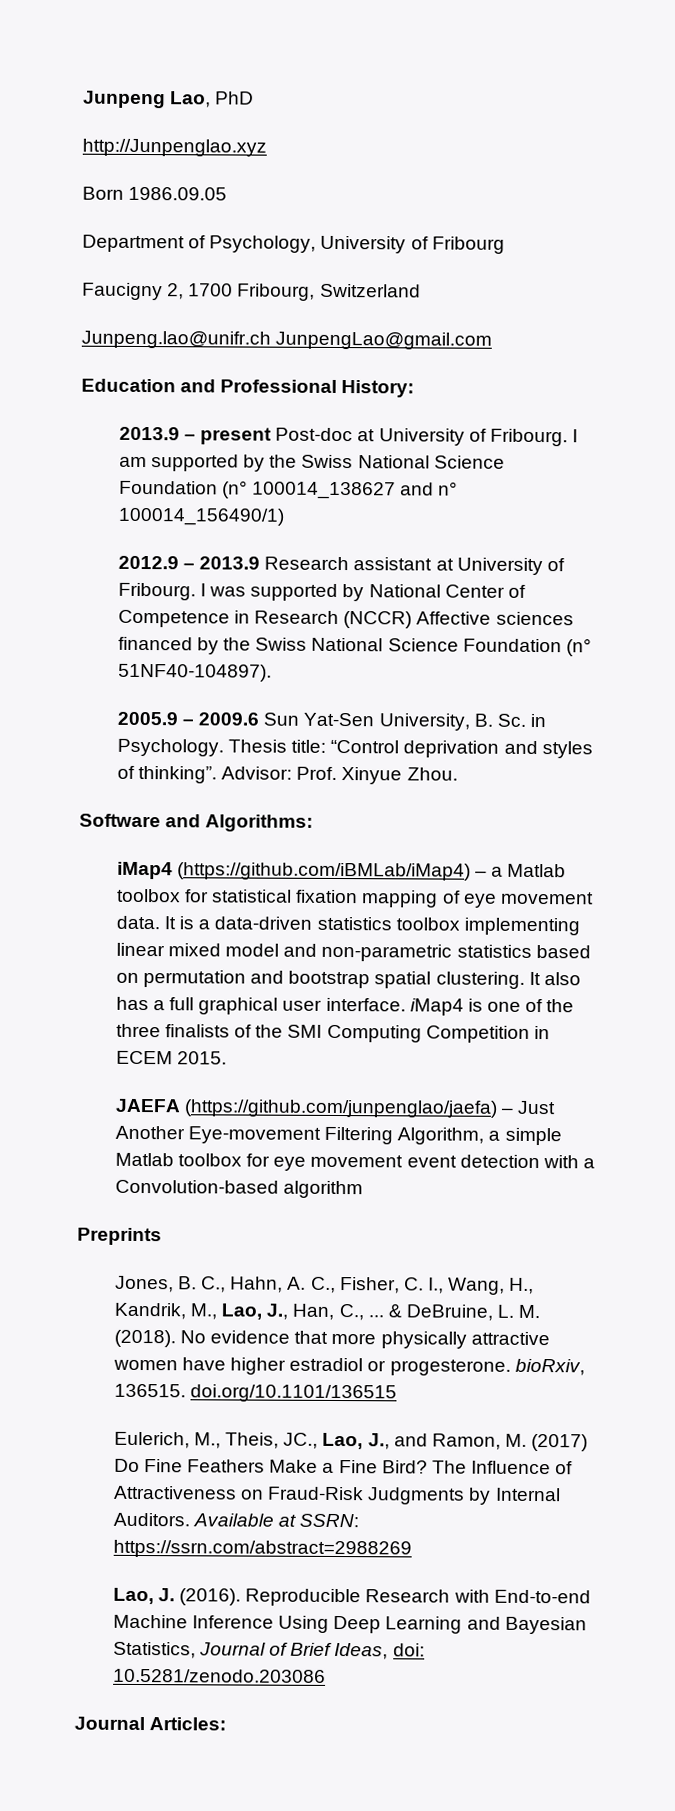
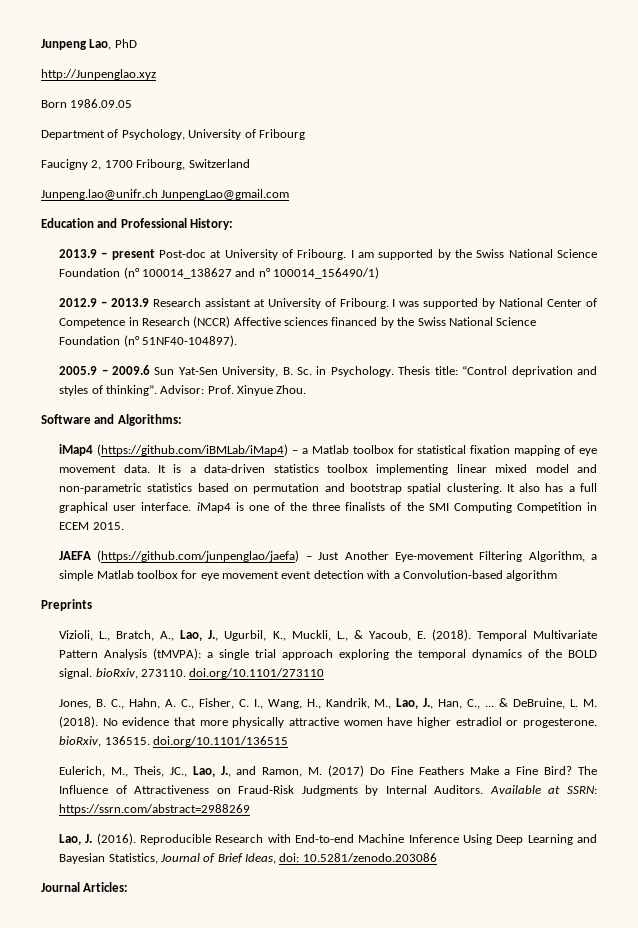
(162, 1236) none -> [59,629,597,641] [59,648,597,660] [59,668,325,679] // Vizioli, L., Bratch, A., Lao, J., Ugurbil, K., Muckli, L., & Yacoub, E. (2018). Temporal Multivariate Pattern Analysis (tMVPA): a single trial approach exploring the temporal dynamics of the BOLD signal. bioRxiv, 273110. doi.org/10.1101/273110

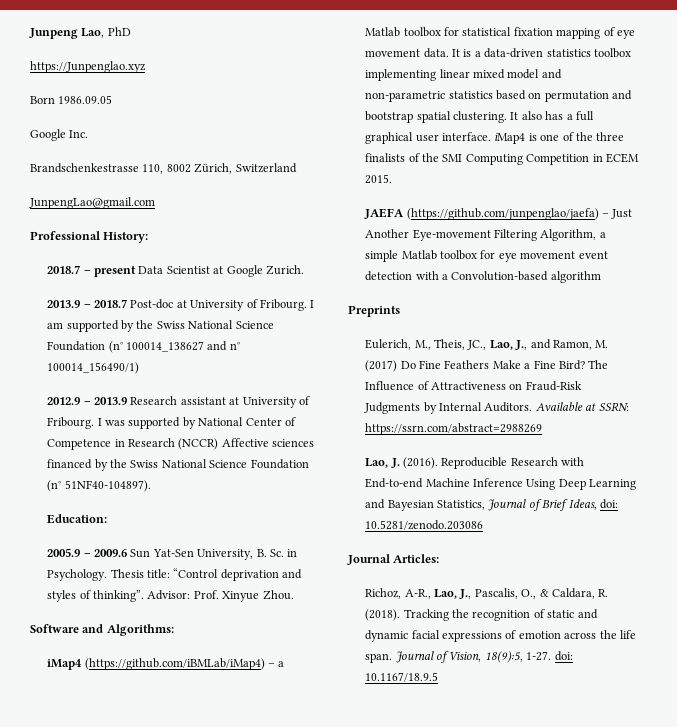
[41,69,156,80] http://Junpenglao.xyz -> [30,61,146,73] https://Junpenglao.xyz
[41,129,305,140] [41,159,186,170] Department of Psychology, University of Fribourg // Faucigny 2, 1700 Fribourg, -> [30,129,89,141] [30,163,233,174] Google Inc. // Brandschenkestrasse 110, 8002 Zürich,
[41,189,158,200] Junpeng.lao@unifr.ch -> (297, 168) none
[41,218,118,228] Education and -> (155, 203) none
(234, 224) none -> [47,265,304,277] // 2018.7 – present Data Scientist at Google Zurich.
[111,249,155,260] present -> [94,299,128,308] 2018.7
(237, 341) none -> [47,514,108,524] // Education:
[59,629,597,641] [59,648,597,660] [59,668,325,679] [59,698,597,709] [59,716,597,728] [59,736,288,747] // Vizioli, L., Bratch, A., Lao, J., Ugurbil, K., Muckli, L., & Yacoub, E. (2018). Temporal Multivariate Pattern Analysis (tMVPA): a single trial approach exploring the temporal dynamics of the BOLD signal. bioRxiv, 273110. doi.org/10.1101/273110 // Jones, B. C., Hahn, A. C., Fisher, C. I., Wang, H., Kandrik, M., Lao, J., Han, C., ... & DeBruine, L. M. (2018). No evidence that more physically attractive women have higher estradiol or progesterone. bioRxiv, 136515. doi.org/10.1101/136515 -> (400, 311) none
(129, 887) none -> [365,588,609,599] [365,609,598,621] [365,630,636,642] [365,651,573,663] [365,672,439,682] // Richoz, A-R., Lao, J., Pascalis, O., & Caldara, R. (2018). Tracking the recognition of static and dynamic facial expressions of emotion across the life span. Journal of Vision, 18(9):5, 1-27. doi: 10.1167/18.9.5

